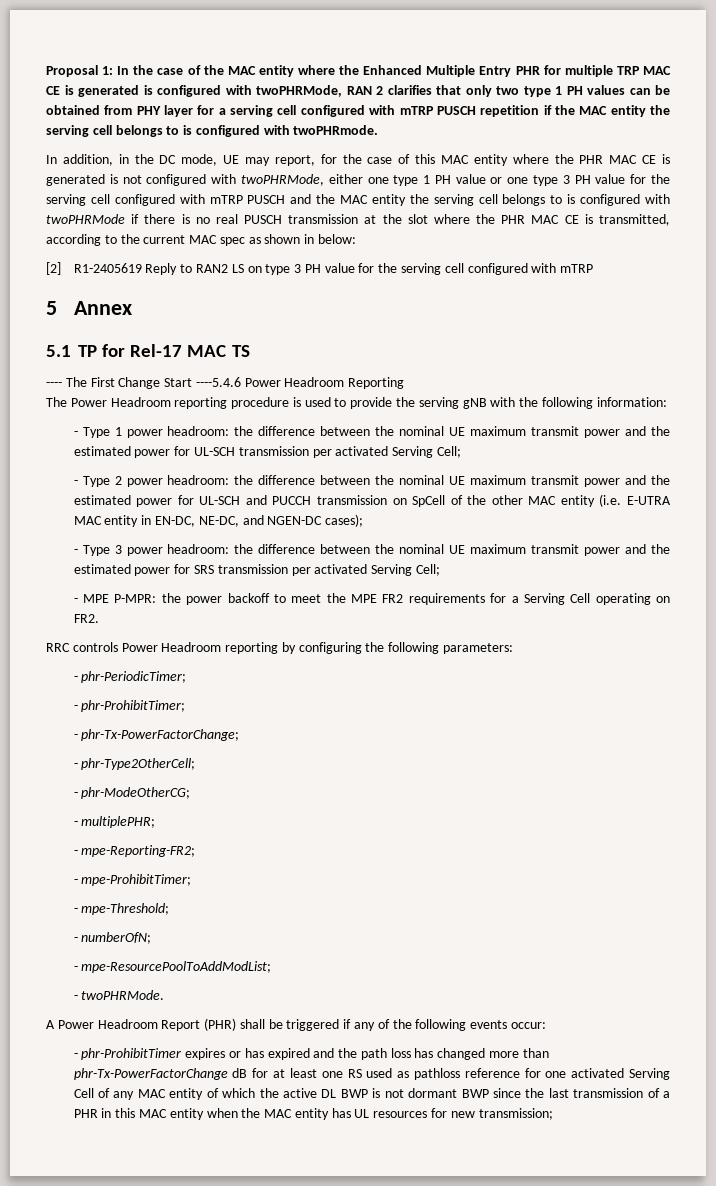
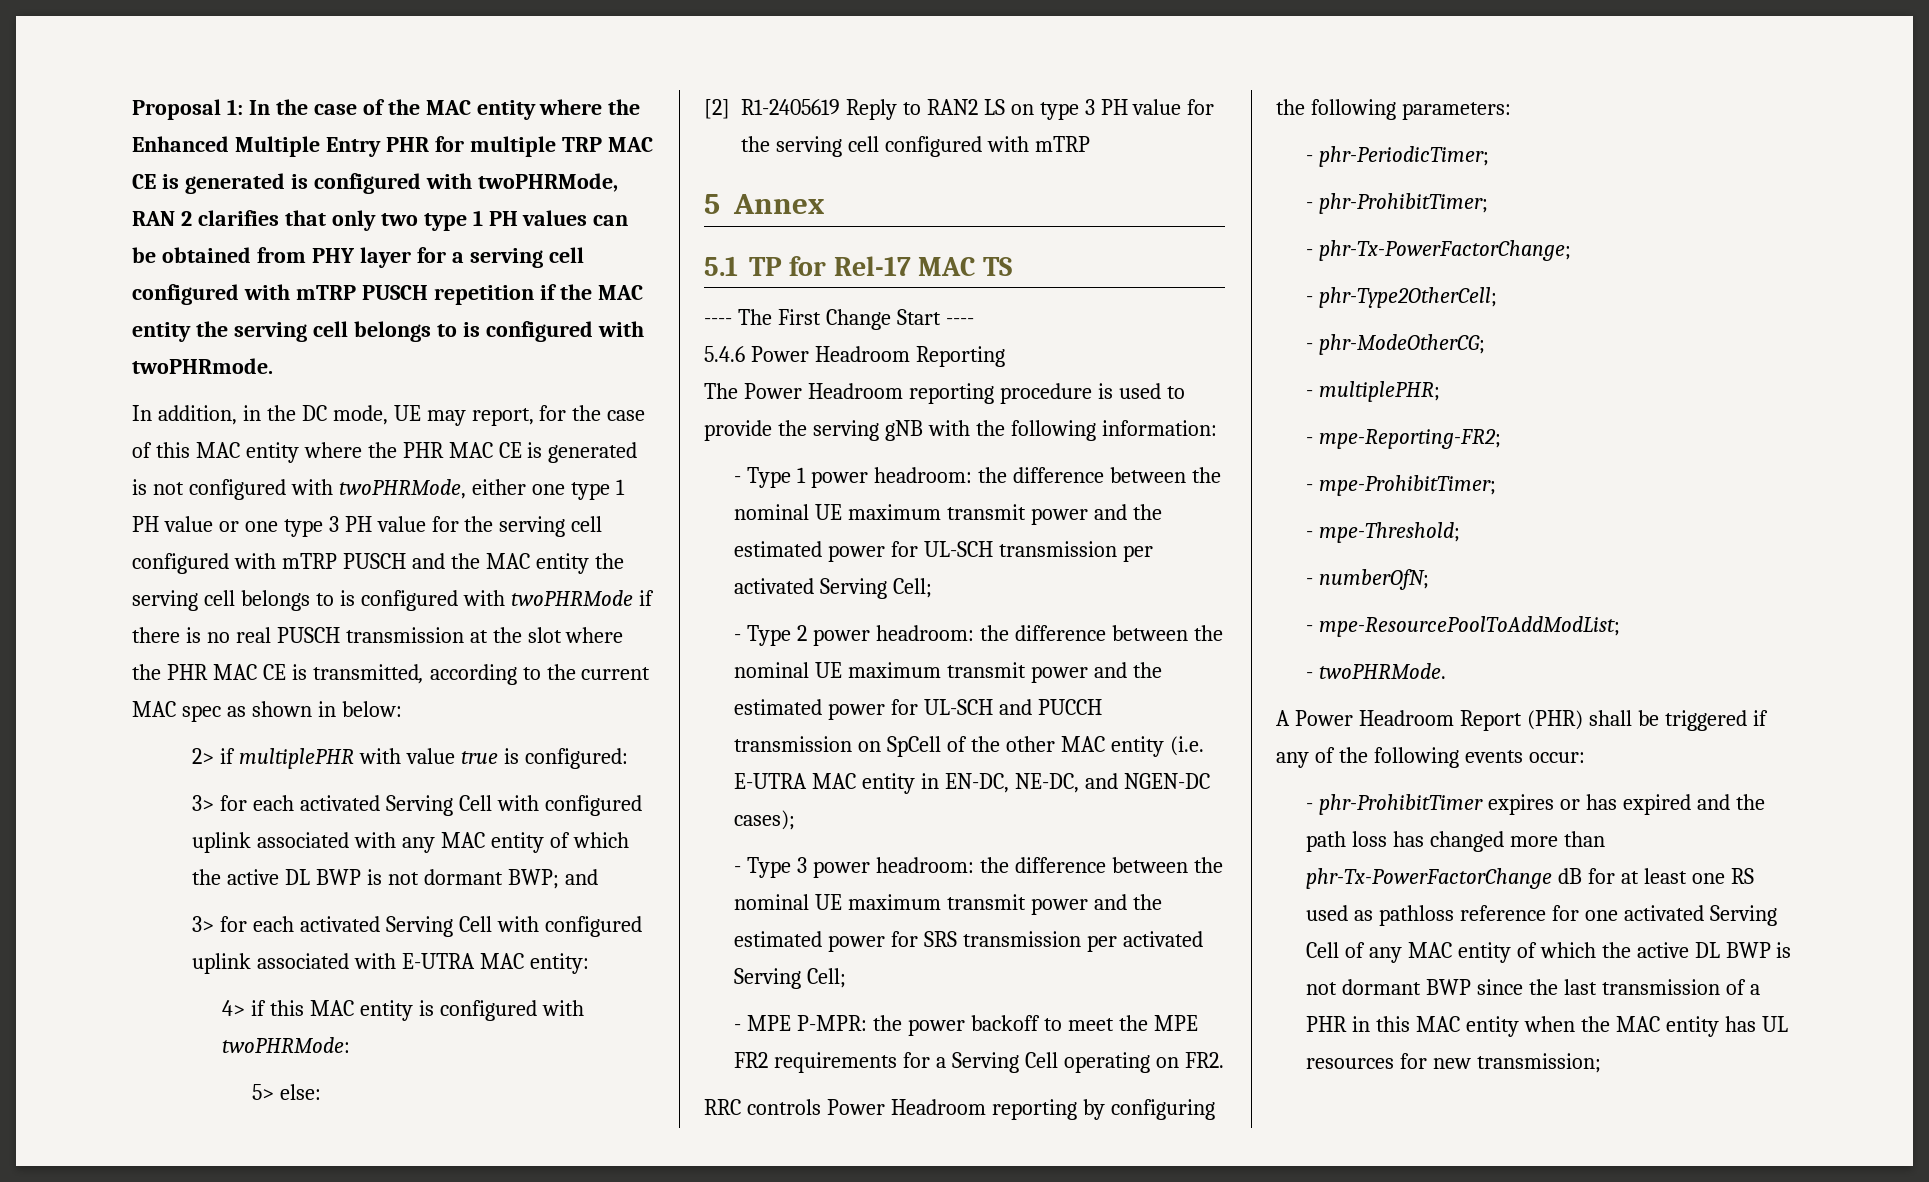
(357, 239) none -> [192,748,628,769] [192,795,642,816] [192,832,629,853] [192,869,598,889] [192,916,642,937] [192,953,589,974] [222,1000,584,1021] [222,1037,351,1053] [252,1084,322,1100] // 2> if multiplePHR with value true is configured: // 3> for each activated Serving Cell with configured uplink associated with any MAC entity of which the active DL BWP is not dormant BWP; and // 3> for each activated Serving Cell with configured uplink associated with E-UTRA MAC entity: // 4> if this MAC entity is configured with twoPHRMode: // 5> else:
[195,377,241,387] ----5.4.6 -> [945,318,974,325] [704,346,745,362] ---- // 5.4.6

